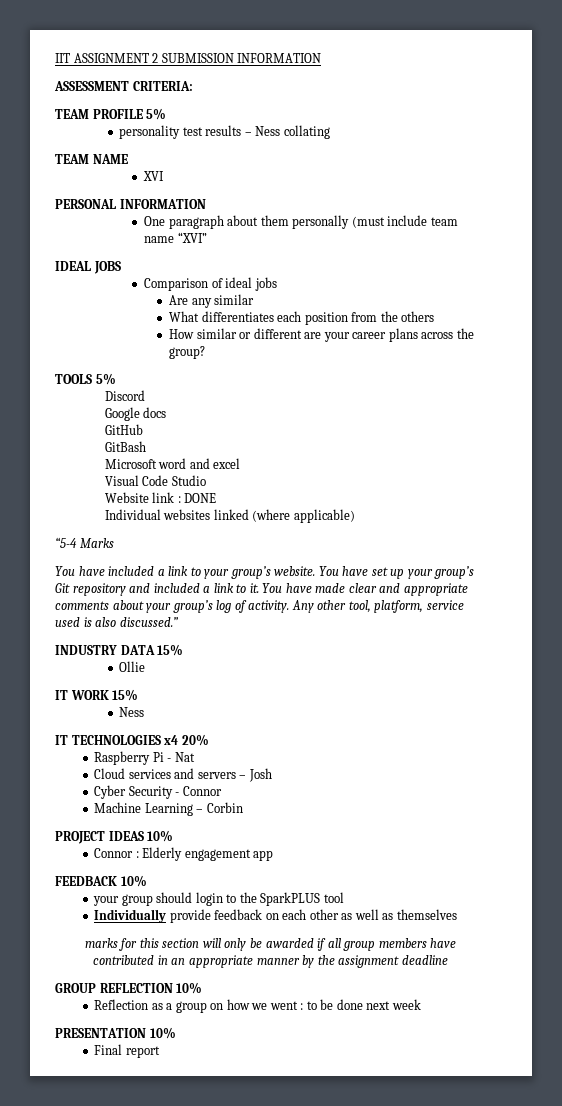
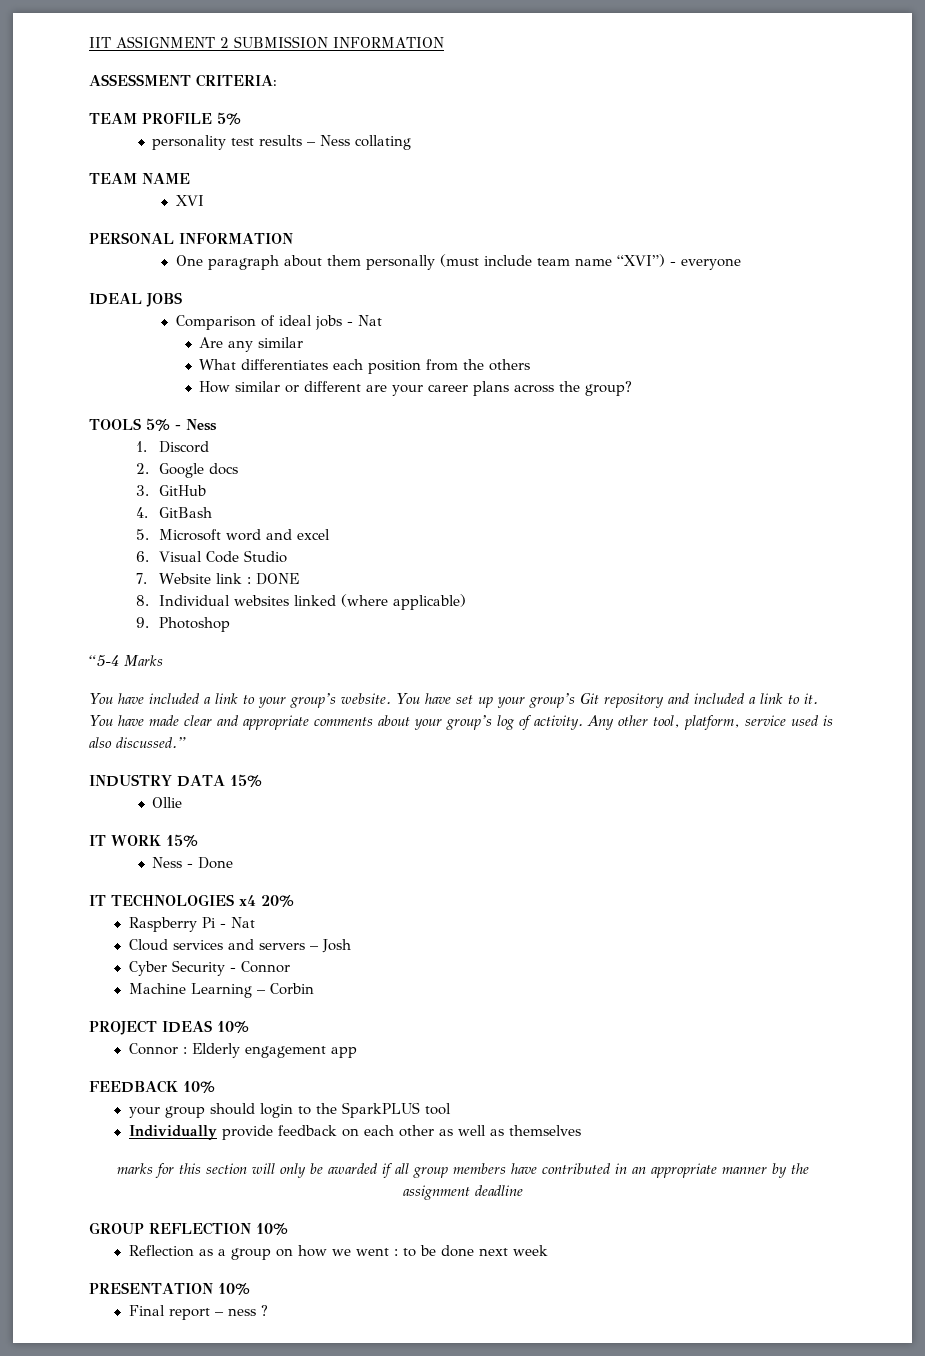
[177,232,207,243] “XVI” -> [616,254,741,270] “XVI”) - everyone
(277, 284) none -> [346,315,382,326] - Nat
(116, 379) // -> [175,419,217,431] [135,441,147,452] - Ness // 1.
(145, 395) none -> [135,463,149,474] 2.
(167, 412) none -> [135,485,149,496] 3.
(143, 429) none -> [135,507,148,518] 4.
(146, 446) none -> [135,529,149,540] 5.
(241, 463) none -> [135,551,149,562] 6.
(206, 480) none -> [135,573,147,584] 7.
(217, 498) none -> [135,595,149,606] 8.
(355, 516) none -> [135,617,231,632] // 9. Photoshop
(145, 712) none -> [187,857,234,869] - Done
(160, 1052) none -> [214,1305,268,1316] – ness ?

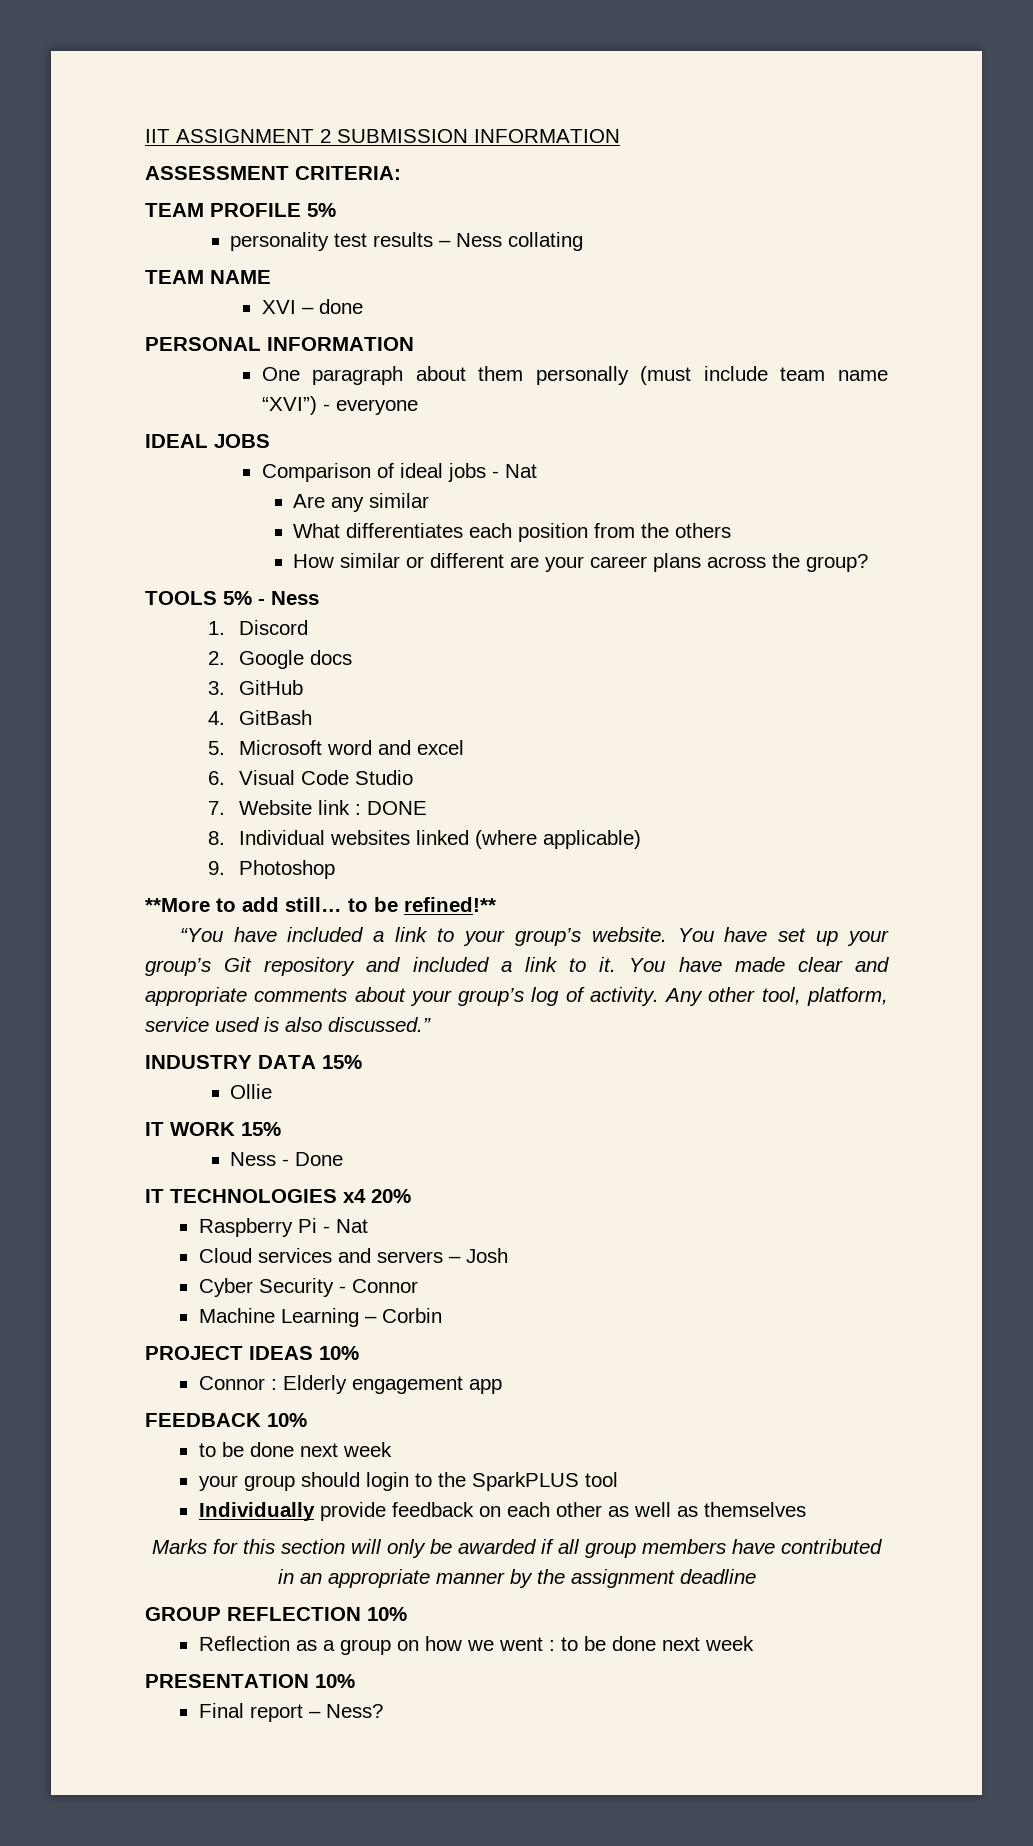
(204, 200) none -> [301,299,363,314] – done
[89,655,163,667] [89,693,113,704] “5-4 Marks // You -> [145,897,496,912] [179,928,223,942] **More to add still… to be refined!** // “You
(215, 1087) none -> [198,1442,392,1457] // to be done next week
[116,1163,153,1174] marks -> [152,1539,207,1554] Marks
[227,1305,268,1316] ness ? -> [325,1704,383,1718] Ness?

